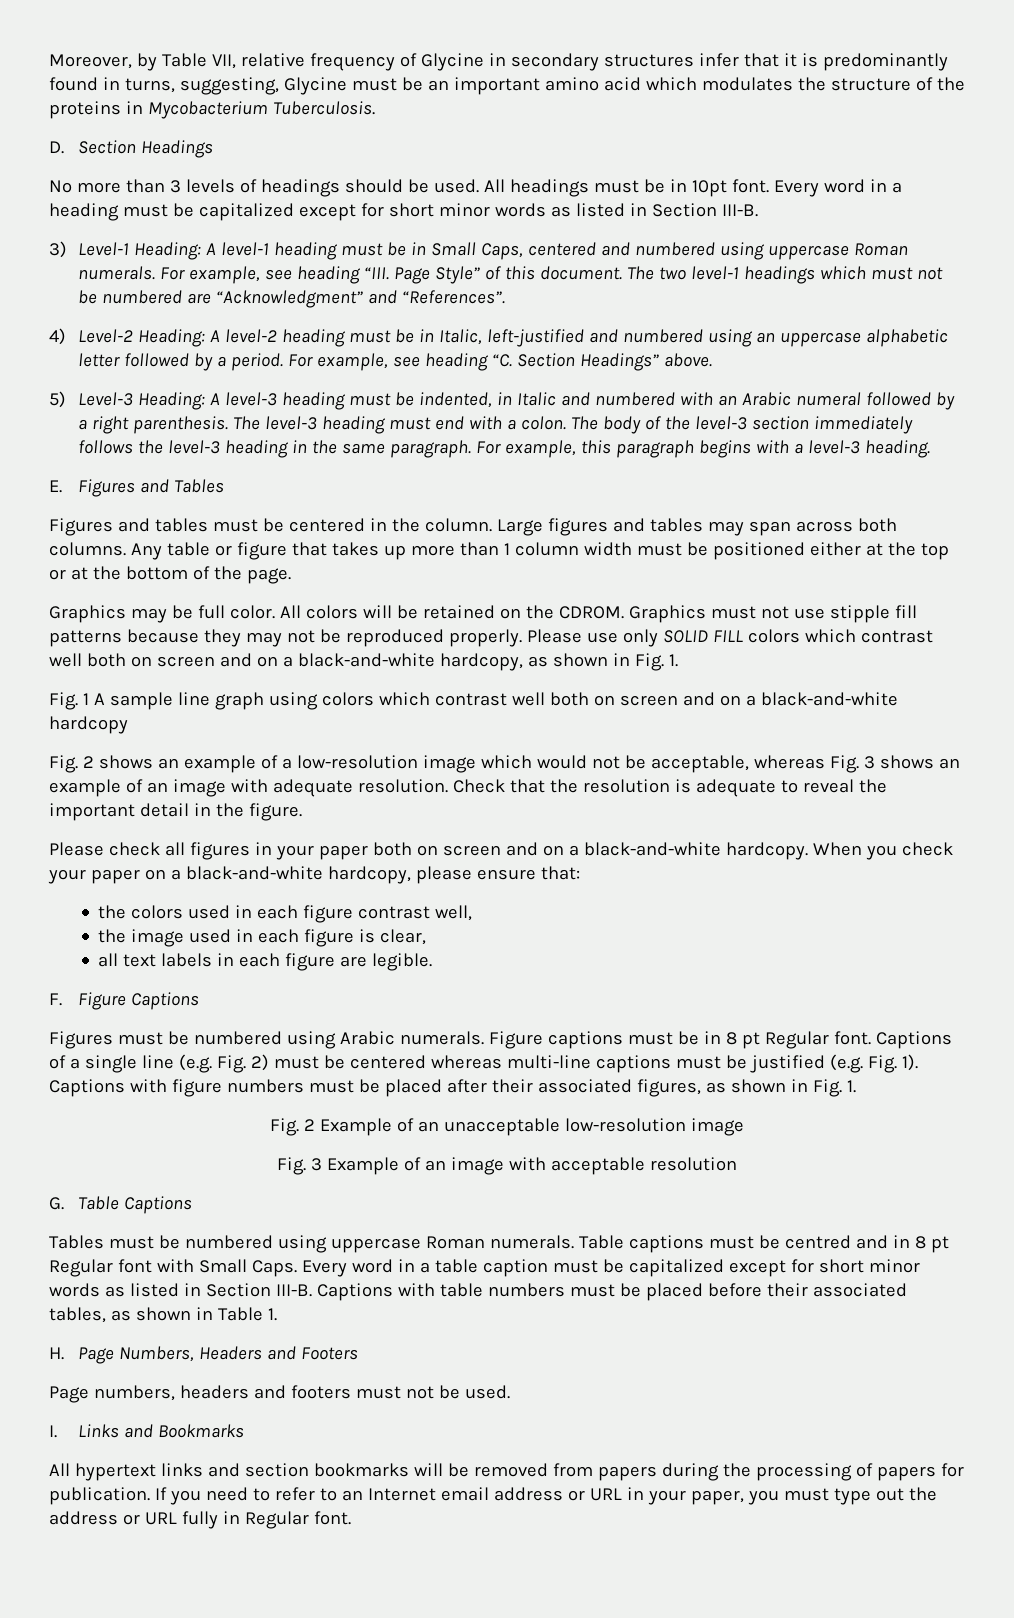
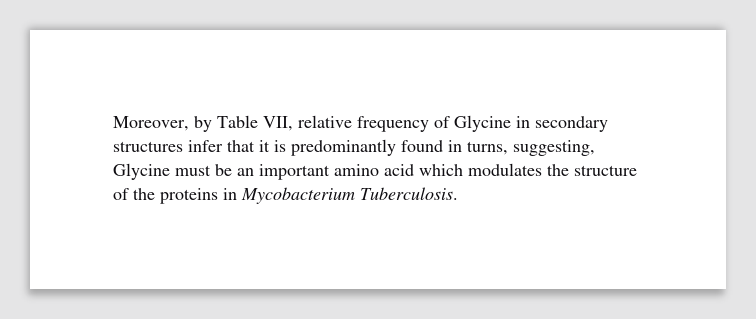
[49,140,214,158] [49,179,902,197] [49,203,758,221] [49,241,909,260] [78,266,944,284] [78,290,506,308] [49,328,949,347] [78,353,713,371] [49,391,956,410] [78,416,914,434] [78,440,931,458] [49,479,225,497] [49,518,897,536] [49,542,949,560] [49,566,291,584] [49,605,917,623] [49,629,933,647] [49,653,678,671] [49,692,898,710] [49,716,128,734] [49,755,960,773] [49,779,887,797] [49,803,302,821] [49,842,953,860] [48,866,580,884] [98,905,473,923] [98,929,427,947] [98,953,433,971] [49,992,200,1010] [49,1031,952,1049] [49,1054,918,1073] [49,1079,856,1097] [270,1118,744,1136] [277,1157,737,1175] [49,1196,193,1214] [49,1235,949,1253] [49,1259,920,1277] [49,1283,907,1301] [49,1307,277,1323] [49,1346,359,1364] [49,1385,510,1403] [49,1424,245,1438] [49,1463,964,1481] [49,1487,937,1505] [49,1511,351,1529] // D. Section Headings // No more than 3 levels of headings should be used. All headings must be in 10pt font. Every word in a heading must be capitalized except for short minor words as listed in Section III-B. // 3) Level-1 Heading: A level-1 heading must be in Small Caps, centered and numbered using uppercase Roman numerals. For example, see heading “III. Page Style” of this document. The two level-1 headings which must not be numbered are “Acknowledgment” and “References”. // 4) Level-2 Heading: A level-2 heading must be in Italic, left-justified and numbered using an uppercase alphabetic letter followed by a period. For example, see heading “C. Section Headings” above. // 5) Level-3 Heading: A level-3 heading must be indented, in Italic and numbered with an Arabic numeral followed by a right parenthesis. The level-3 heading must end with a colon. The body of the level-3 section immediately follows the level-3 heading in the same paragraph. For example, this paragraph begins with a level-3 heading. // E. Figures and Tables // Figures and tables must be centered in the column. Large figures and tables may span across both columns. Any table or figure that takes up more than 1 column width must be positioned either at the top or at the bottom of the page. // Graphics may be full color. All colors will be retained on the CDROM. Graphics must not use stipple fill patterns because they may not be reproduced properly. Please use only SOLID FILL colors which contrast well both on screen and on a black-and-white hardcopy, as shown in Fig. 1. // Fig. 1 A sample line graph using colors which contrast well both on screen and on a black-and-white hardcopy // Fig. 2 shows an example of a low-resolution image which would not be acceptable, whereas Fig. 3 shows an example of an image with adequate resolution. Check that the resolution is adequate to reveal the important detail in the figure. // Please check all figures in your paper both on screen and on a black-and-white hardcopy. When you check your paper on a black-and-white hardcopy, please ensure that: // the colors used in each figure contrast well, // the image used in each figure is clear, // all text labels in each figure are legible. // F. Figure Captions // Figures must be numbered using Arabic numerals. Figure captions must be in 8 pt Regular font. Captions of a single line (e.g. Fig. 2) must be centered whereas multi-line captions must be justified (e.g. Fig. 1). Captions with figure numbers must be placed after their associated figures, as shown in Fig. 1. // Fig. 2 Example of an unacceptable low-resolution image // Fig. 3 Example of an image with acceptable resolution // G. Table Captions // Tables must be numbered using uppercase Roman numerals. Table captions must be centred and in 8 pt Regular font with Small Caps. Every word in a table caption must be capitalized except for short minor words as listed in Section III-B. Captions with table numbers must be placed before their associated tables, as shown in Table 1. // H. Page Numbers, Headers and Footers // Page numbers, headers and footers must not be used. // I. Links and Bookmarks // All hypertext links and section bookmarks will be removed from papers during the processing of papers for publication. If you need to refer to an Internet email address or URL in your paper, you must type out the address or URL fully in Regular font. -> (458, 193) none

